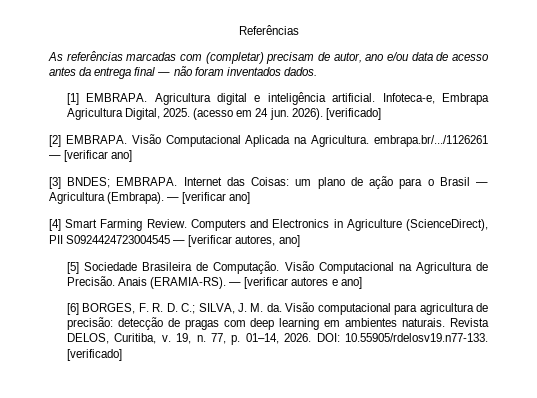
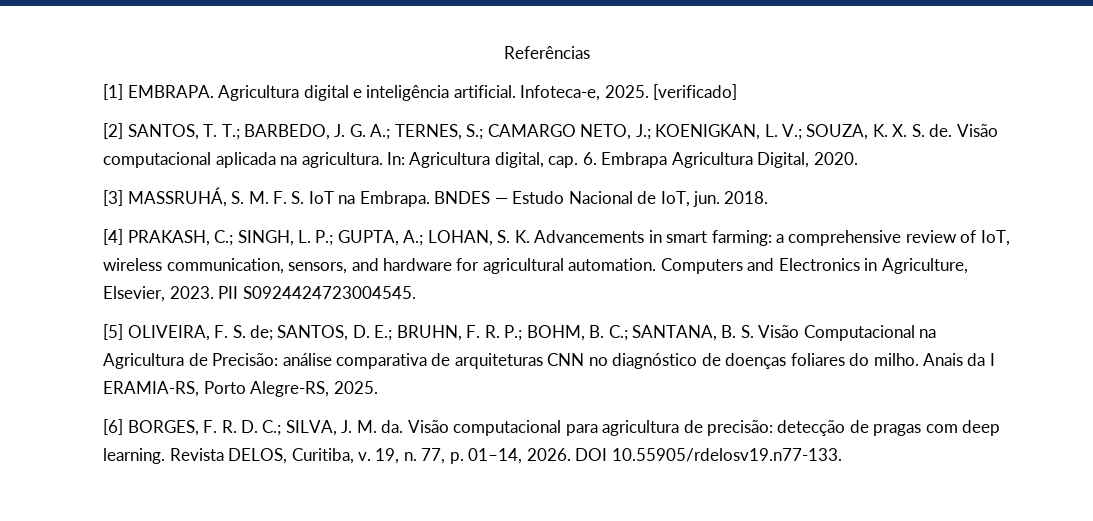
[48,51,490,64] [49,66,317,79] // As referências marcadas com (completar) precisam de autor, ano e/ou data de acesso antes da entrega final — não foram inventados dados. -> (590, 52) none
[442,93,489,105] [66,108,381,120] [49,134,488,147] [49,150,133,162] [49,176,488,189] [49,192,251,204] [49,219,488,231] [49,235,300,247] [66,261,280,274] Embrapa Agricultura Digital, 2025. (acesso em 24 jun. 2026). [verificado] // [2] EMBRAPA. Visão Computacional Aplicada na Agricultura. embrapa.br/.../1126261 — [verificar ano] // [3] BNDES; EMBRAPA. Internet das Coisas: um plano de ação para o Brasil — Agricultura (Embrapa). — [verificar ano] // [4] Smart Farming Review. Computers and Electronics in Agriculture (ScienceDirect), PII S0924424723004545 — [verificar autores, ano] // [5] Sociedade Brasileira de Computação. -> [604,84,738,100] [103,123,998,140] [103,152,858,168] [103,187,769,207] [103,229,1010,246] [103,258,968,274] [103,286,416,302] [103,324,754,341] 2025. [verificado] // [2] SANTOS, T. T.; BARBEDO, J. G. A.; TERNES, S.; CAMARGO NETO, J.; KOENIGKAN, L. V.; SOUZA, K. X. S. de. Visão computacional aplicada na agricultura. In: Agricultura digital, cap. 6. Embrapa Agricultura Digital, 2020. // [3] MASSRUHÁ, S. M. F. S. IoT na Embrapa. BNDES — Estudo Nacional de IoT, jun. 2018. // [4] PRAKASH, C.; SINGH, L. P.; GUPTA, A.; LOHAN, S. K. Advancements in smart farming: a comprehensive review of IoT, wireless communication, sensors, and hardware for agricultural automation. Computers and Electronics in Agriculture, Elsevier, 2023. PII S0924424723004545. // [5] OLIVEIRA, F. S. de; SANTOS, D. E.; BRUHN, F. R. P.; BOHM, B. C.; SANTANA, B. S.
[66,276,362,289] Precisão. Anais (ERAMIA-RS). — [verificar autores e ano] -> [212,353,995,369] [103,381,378,397] Precisão: análise comparativa de arquiteturas CNN no diagnóstico de doenças foliares do milho. Anais da I ERAMIA-RS, Porto Alegre-RS, 2025.
[279,318,446,330] learning em ambientes naturais. -> [103,448,166,464] learning.
[316,333,488,342] [66,349,122,361] DOI: 10.55905/rdelosv19.n77-133. [verificado] -> [575,448,842,462] DOI 10.55905/rdelosv19.n77-133.

